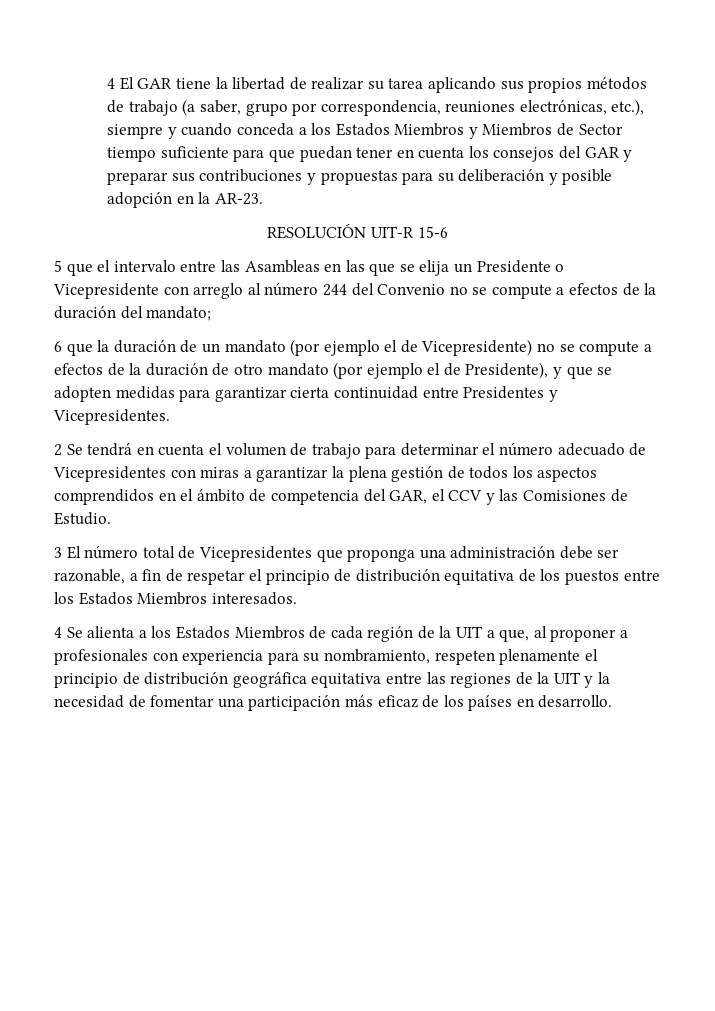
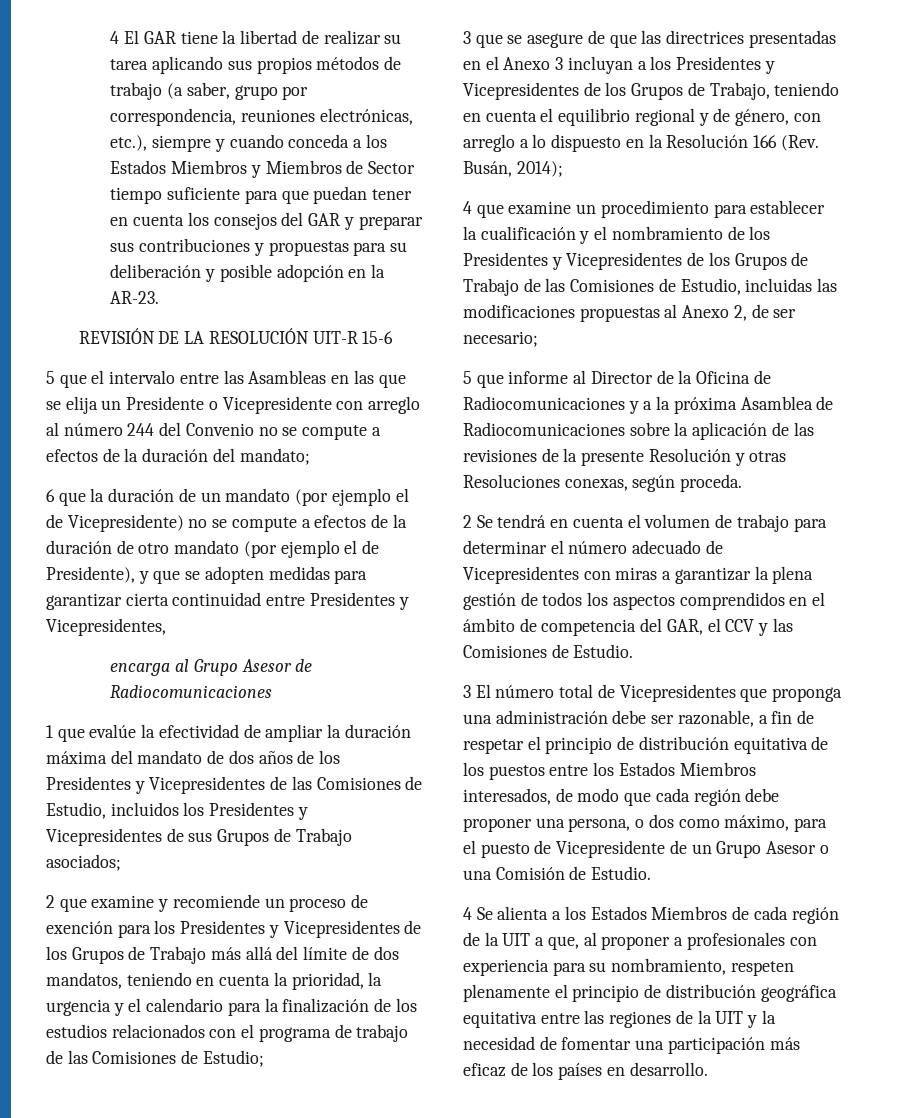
(263, 199) none -> [78,328,205,344] REVISIÓN DE LA
[53,409,170,425] Vicepresidentes. -> [46,618,166,636] [110,659,313,676] [110,685,273,698] [46,724,411,742] [46,750,341,764] [46,776,423,794] [46,802,308,820] [46,828,352,846] [46,854,121,871] [46,894,369,912] [46,920,422,938] [46,946,399,964] [46,972,383,990] [46,998,417,1016] [46,1024,409,1042] [46,1050,264,1067] [463,30,836,48] [463,56,775,74] [463,82,840,100] [463,108,821,126] [463,134,819,152] [463,161,563,177] [463,200,826,218] [463,226,771,244] [463,252,809,270] [463,278,838,296] [463,304,797,322] [463,331,538,347] [463,370,771,388] [463,396,834,414] [463,422,814,440] [463,448,787,466] [463,474,743,492] Vicepresidentes, // encarga al Grupo Asesor de Radiocomunicaciones // 1 que evalúe la efectividad de ampliar la duración máxima del mandato de dos años de los Presidentes y Vicepresidentes de las Comisiones de Estudio, incluidos los Presidentes y Vicepresidentes de sus Grupos de Trabajo asociados; // 2 que examine y recomiende un proceso de exención para los Presidentes y Vicepresidentes de los Grupos de Trabajo más allá del límite de dos mandatos, teniendo en cuenta la prioridad, la urgencia y el calendario para la finalización de los estudios relacionados con el programa de trabajo de las Comisiones de Estudio; // 3 que se asegure de que las directrices presentadas en el Anexo 3 incluyan a los Presidentes y Vicepresidentes de los Grupos de Trabajo, teniendo en cuenta el equilibrio regional y de género, con arreglo a lo dispuesto en la Resolución 166 (Rev. Busán, 2014); // 4 que examine un procedimiento para establecer la cualificación y el nombramiento de los Presidentes y Vicepresidentes de los Grupos de Trabajo de las Comisiones de Estudio, incluidas las modificaciones propuestas al Anexo 2, de ser necesario; // 5 que informe al Director de la Oficina de Radiocomunicaciones y a la próxima Asamblea de Radiocomunicaciones sobre la aplicación de las revisiones de la presente Resolución y otras Resoluciones conexas, según proceda.
[211,592,297,605] interesados. -> [463,788,780,806] [463,814,828,832] [463,840,829,858] [463,866,652,880] interesados, de modo que cada región debe proponer una persona, o dos como máximo, para el puesto de Vicepresidente de un Grupo Asesor o una Comisión de Estudio.

